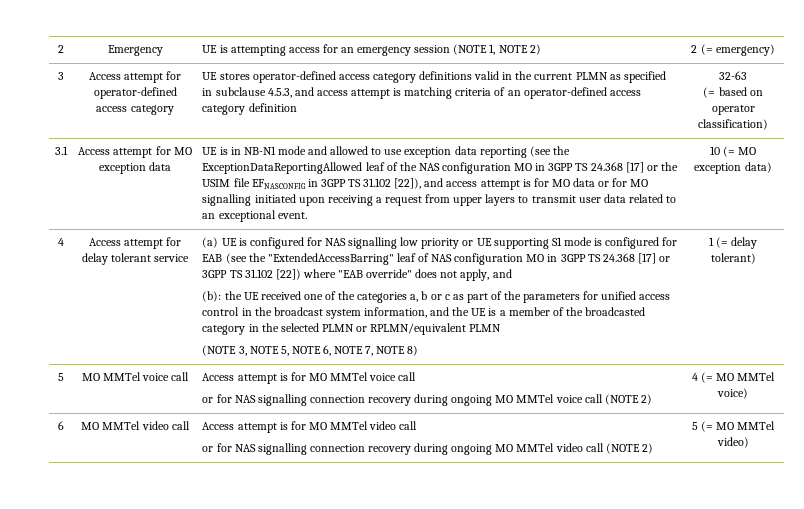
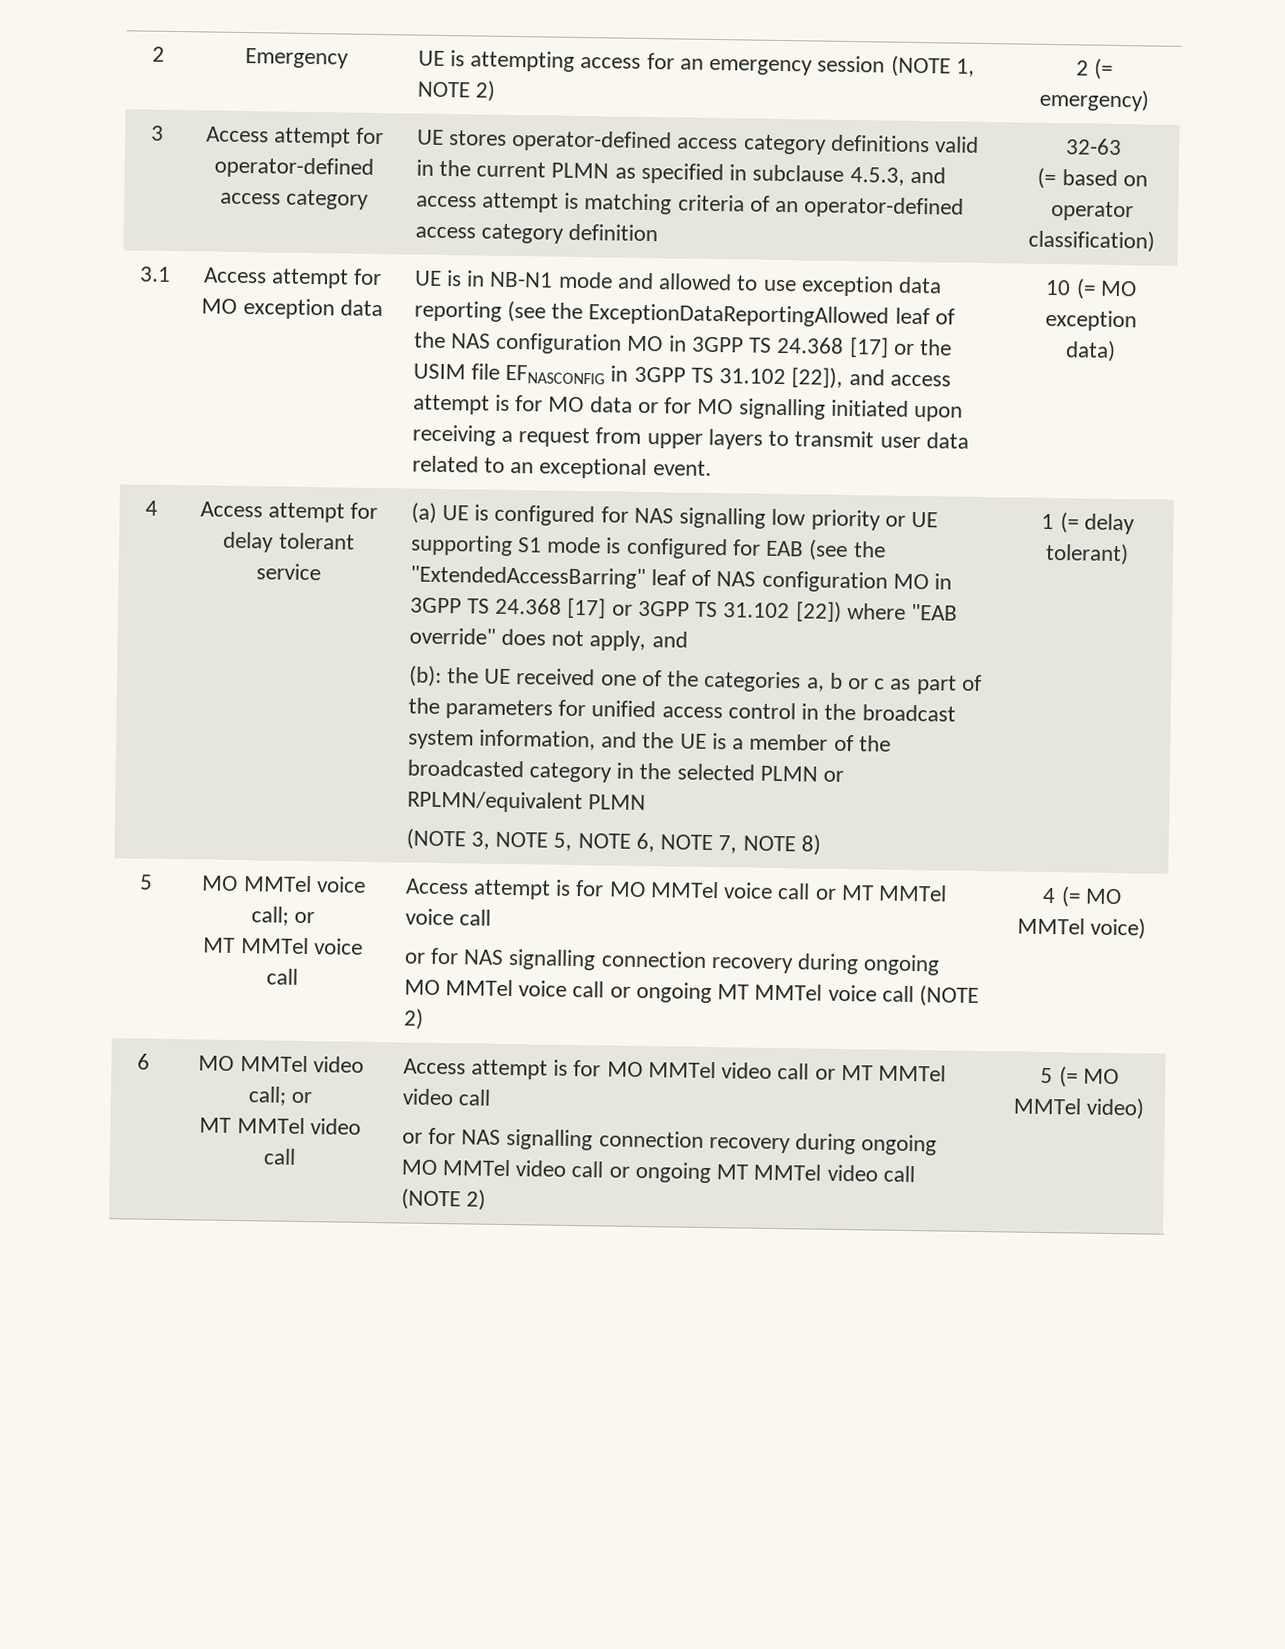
(170, 377) none -> [250,906,316,926] [203,937,363,955] call; or // MT MMTel voice
(417, 376) none -> [814,884,947,902] [404,908,492,926] or MT MMTel voice call
(603, 398) none -> [609,981,914,1004] or ongoing MT MMTel voice call
(169, 425) none -> [247,1086,313,1106] [199,1117,361,1135] call; or // MT MMTel video
(418, 425) none -> [814,1064,946,1082] [401,1088,492,1106] or MT MMTel video call
(604, 447) none -> [608,1161,915,1184] or ongoing MT MMTel video call

